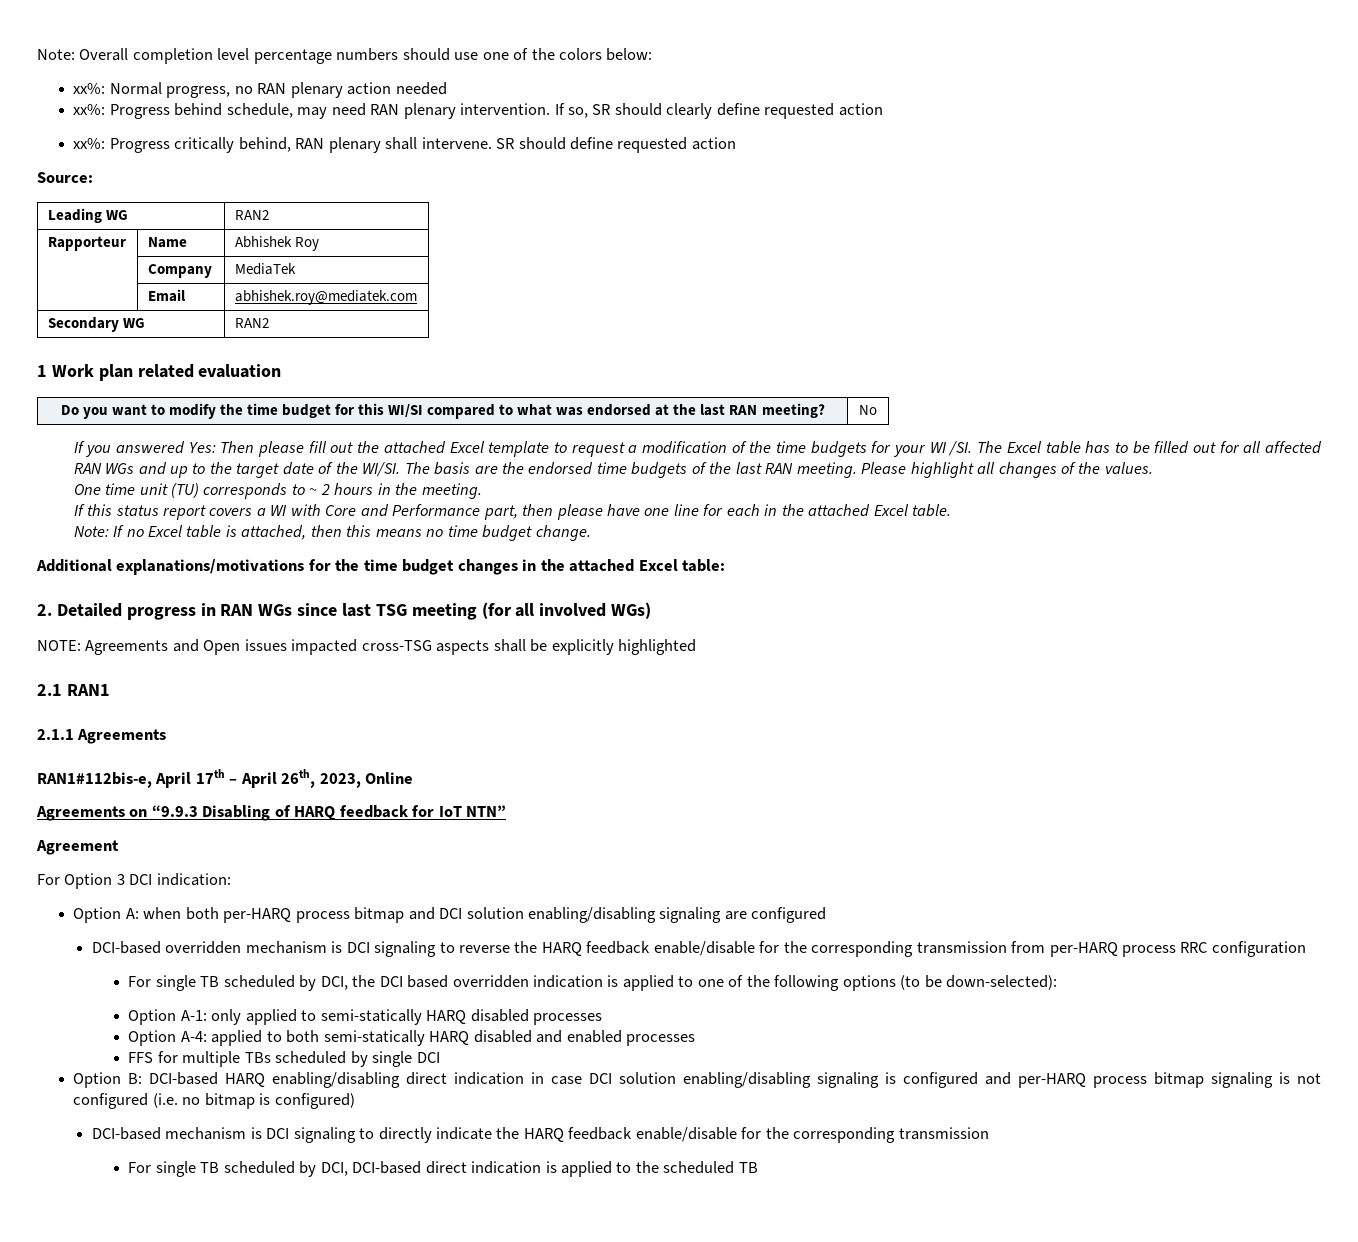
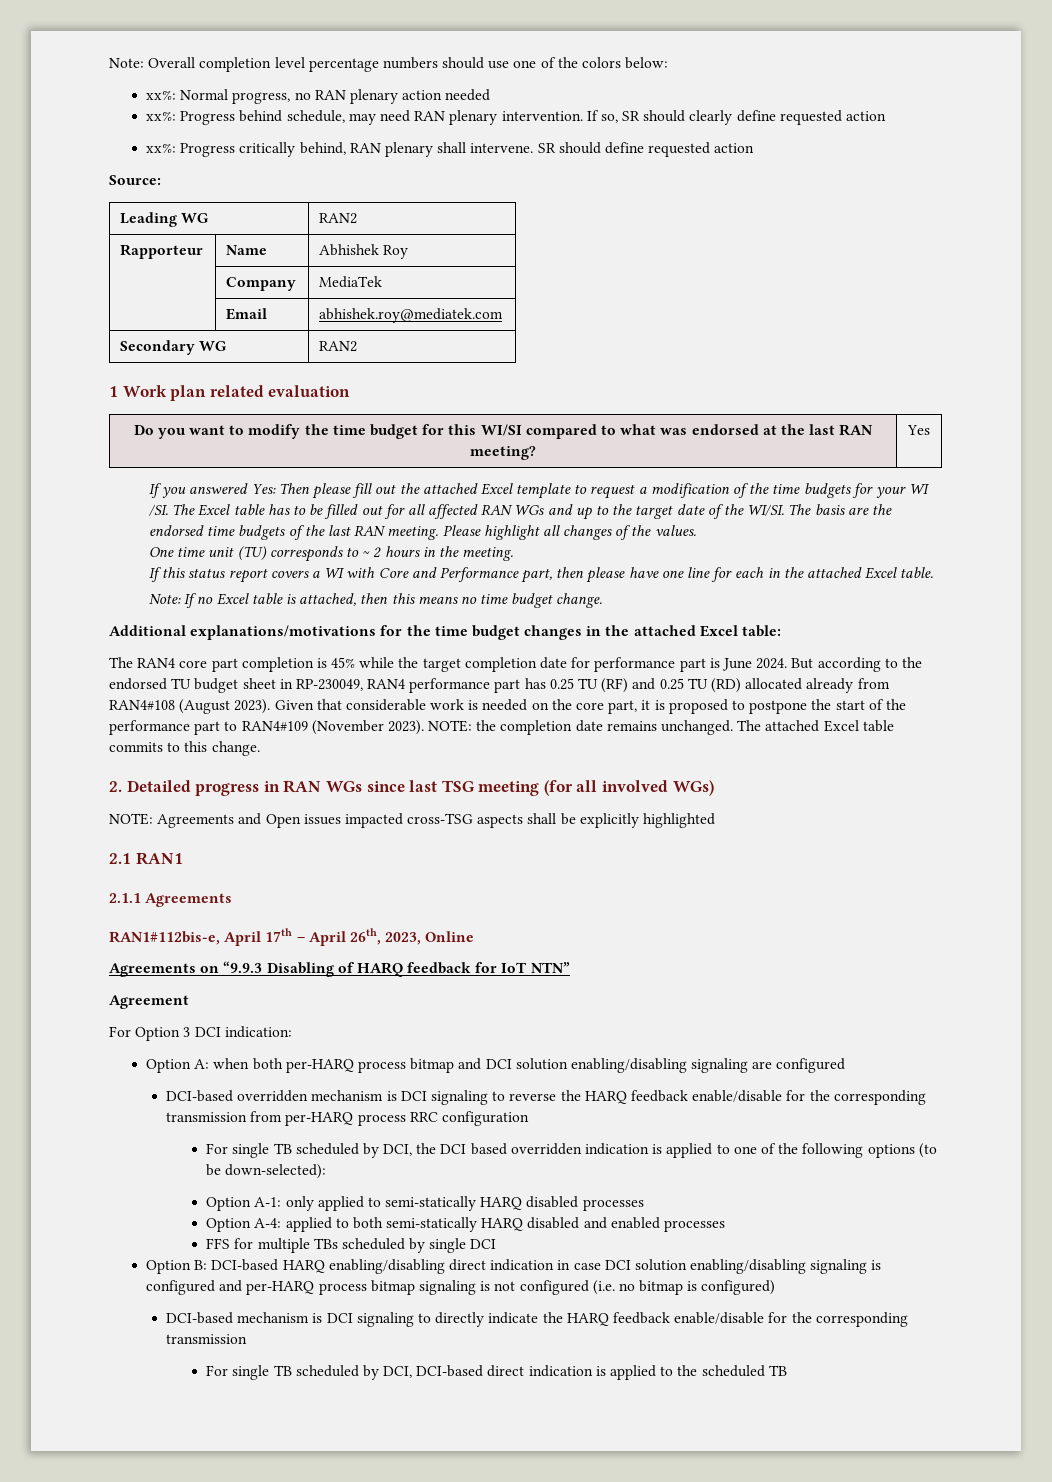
[859,405,877,415] No -> [907,425,930,435] Yes
(726, 565) none -> [109,657,922,672] [109,678,890,693] [109,699,906,714] [109,720,894,735] [109,741,260,756] // The RAN4 core part completion is 45% while the target completion date for performance part is June 2024. But according to the endorsed TU budget sheet in RP-230049, RAN4 performance part has 0.25 TU (RF) and 0.25 TU (RD) allocated already from RAN4#108 (August 2023). Given that considerable work is needed on the core part, it is proposed to postpone the start of the performance part to RAN4#109 (November 2023). NOTE: the completion date remains unchanged. The attached Excel table commits to this change.

